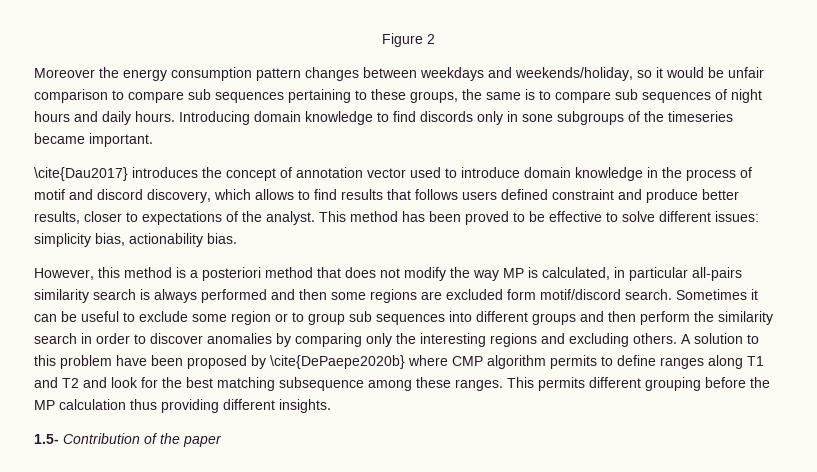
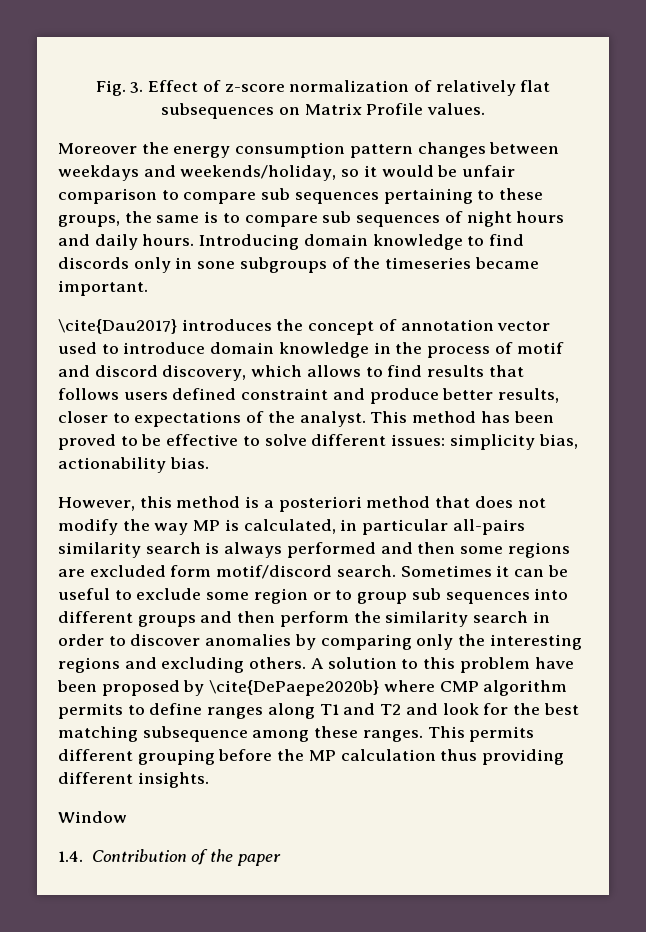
[382,33,435,47] Figure 2 -> [95,80,551,96] [161,103,485,119] Fig. 3. Effect of z-score normalization of relatively flat subsequences on Matrix Profile values.
[34,434,59,444] 1.5- -> [58,811,127,823] [58,851,83,862] Window // 1.4.

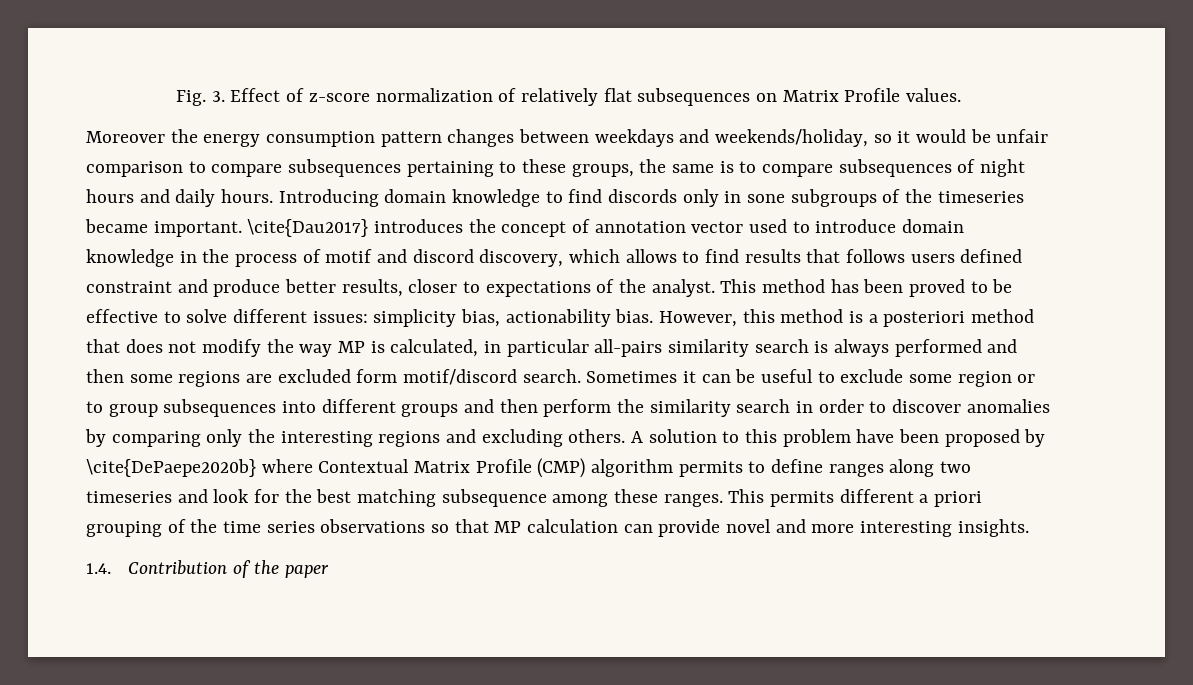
[261,188,379,204] sub sequences -> [288,159,402,177] subsequences
[322,211,441,227] sub sequences -> [838,159,952,177] subsequences
(148, 288) // -> (242, 229) none
(209, 463) // -> (654, 316) none
[411,588,530,604] sub sequences -> [163,399,277,417] subsequences
[439,681,479,692] CMP -> [318,458,586,478] Contextual Matrix Profile (CMP)
[319,703,402,715] T1 and T2 -> [940,461,972,473] [86,491,172,503] two timeseries
[137,749,565,765] [58,772,133,784] grouping before the MP calculation thus providing different -> [919,491,983,507] [86,519,953,537] a priori grouping of the time series observations so that MP calculation can provide novel and more interesting
[58,811,127,823] // Window -> (1029, 528) none

